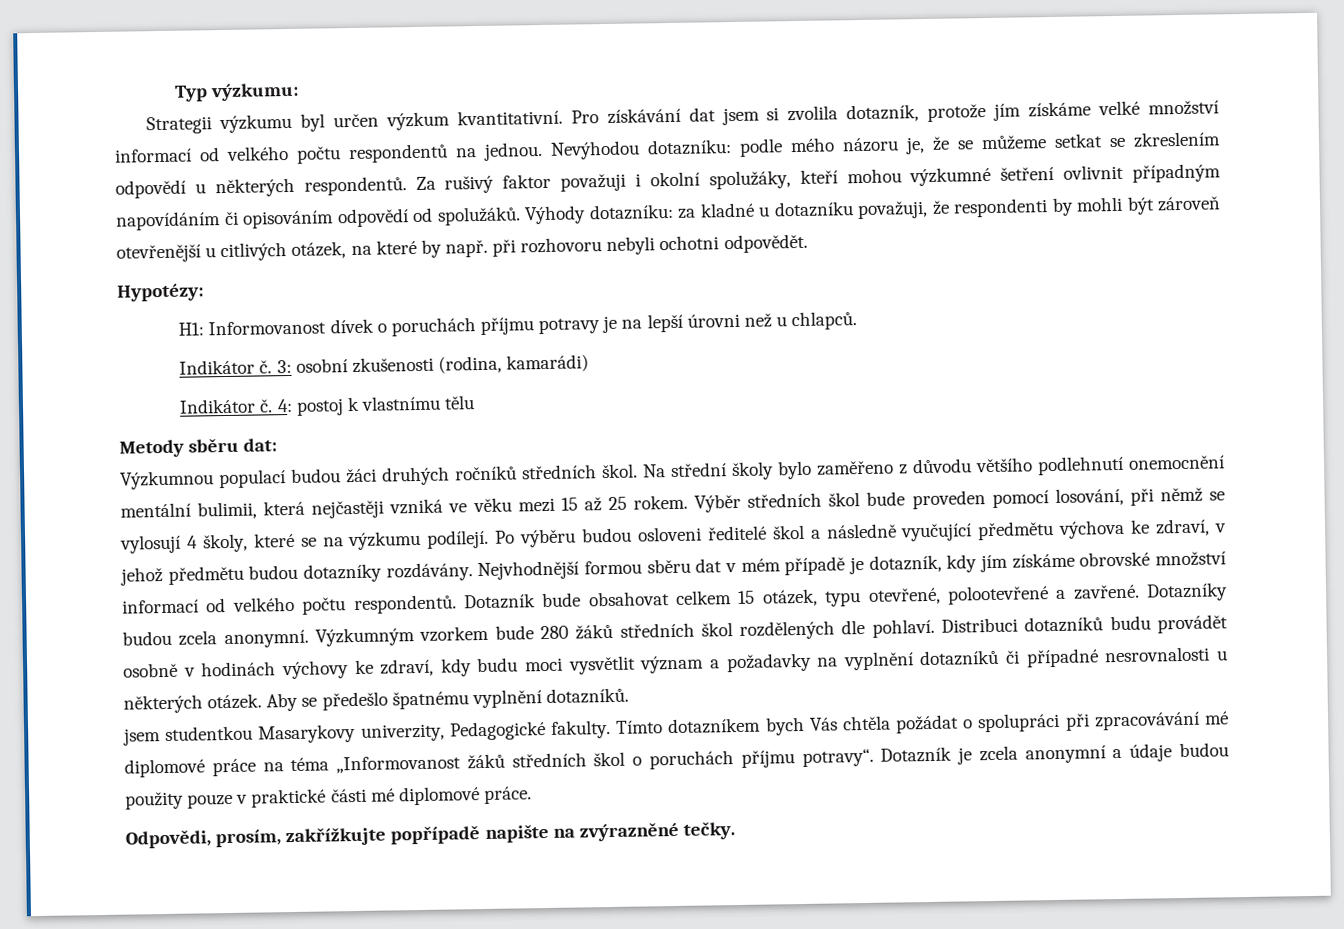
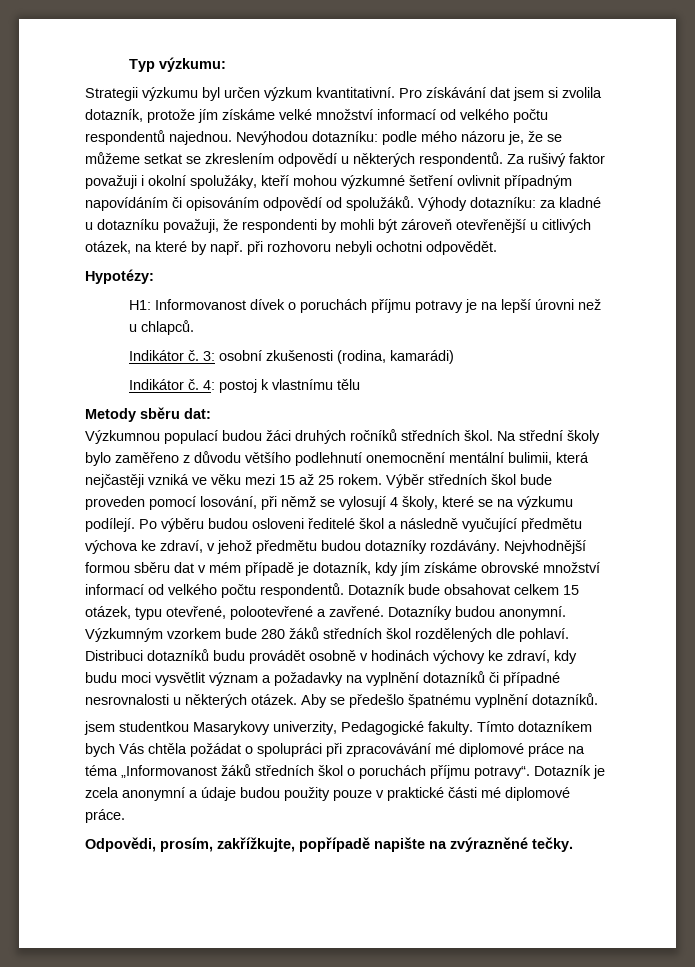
[456,142,543,161] na jednou. -> [169,131,232,145] najednou.
[178,630,218,646] zcela -> (495, 611) none
[285,826,387,847] zakřížkujte -> [217,837,295,852] zakřížkujte,

